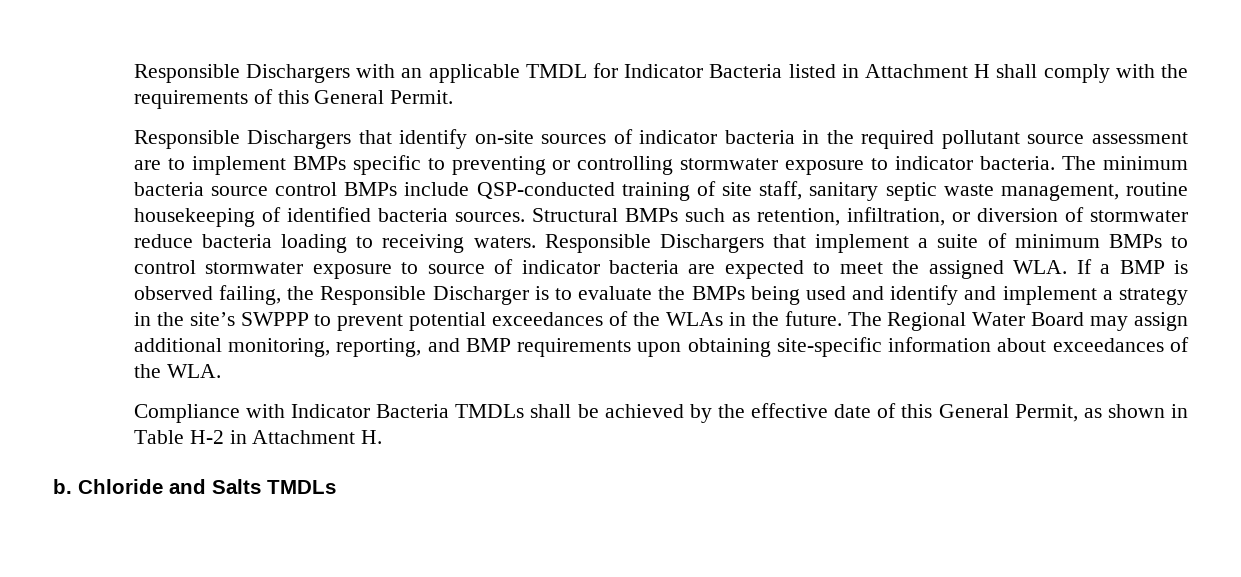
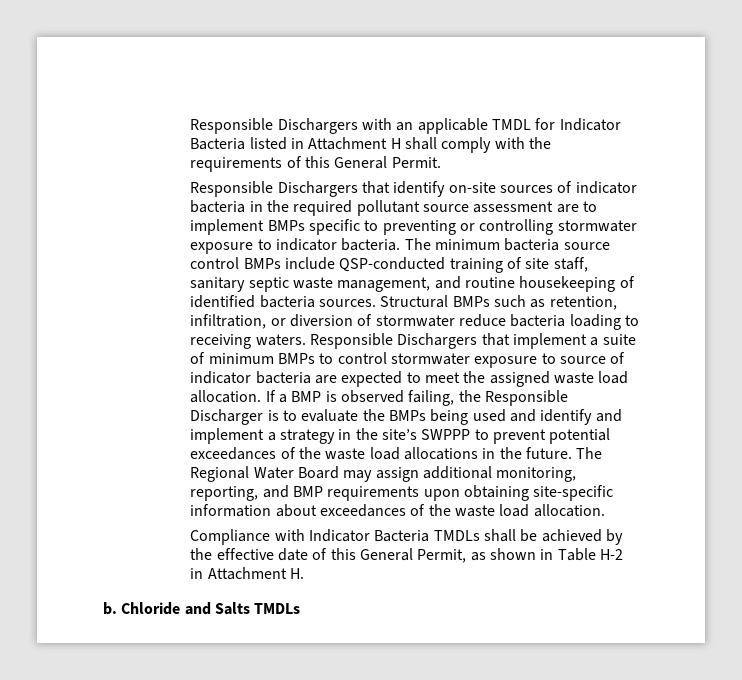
(1119, 192) none -> [434,276,461,289] and
[1013,260,1068,274] WLA. -> [553,371,629,384] [190,390,262,403] waste load allocation.
[665,312,723,326] WLAs -> [325,447,478,460] waste load allocations
[166,364,221,378] WLA. -> [454,504,605,517] waste load allocation.

